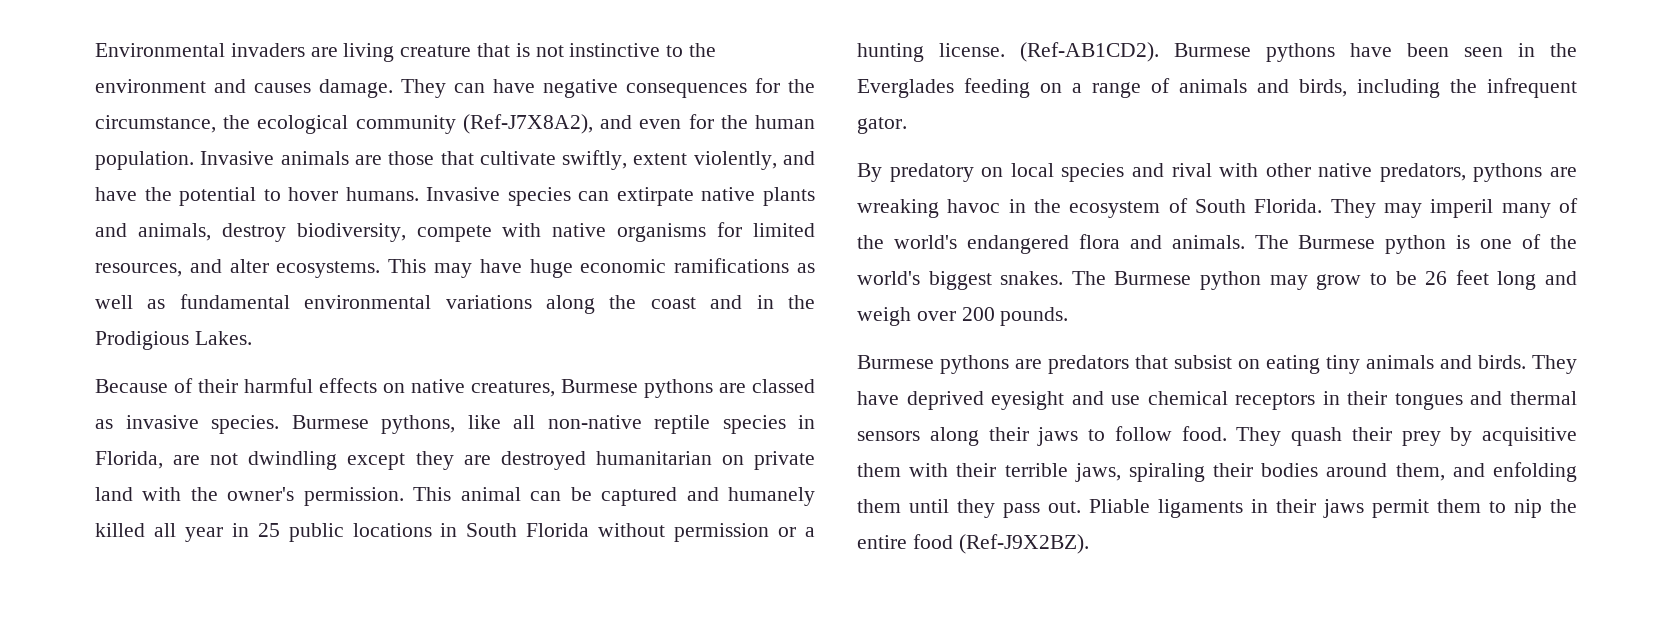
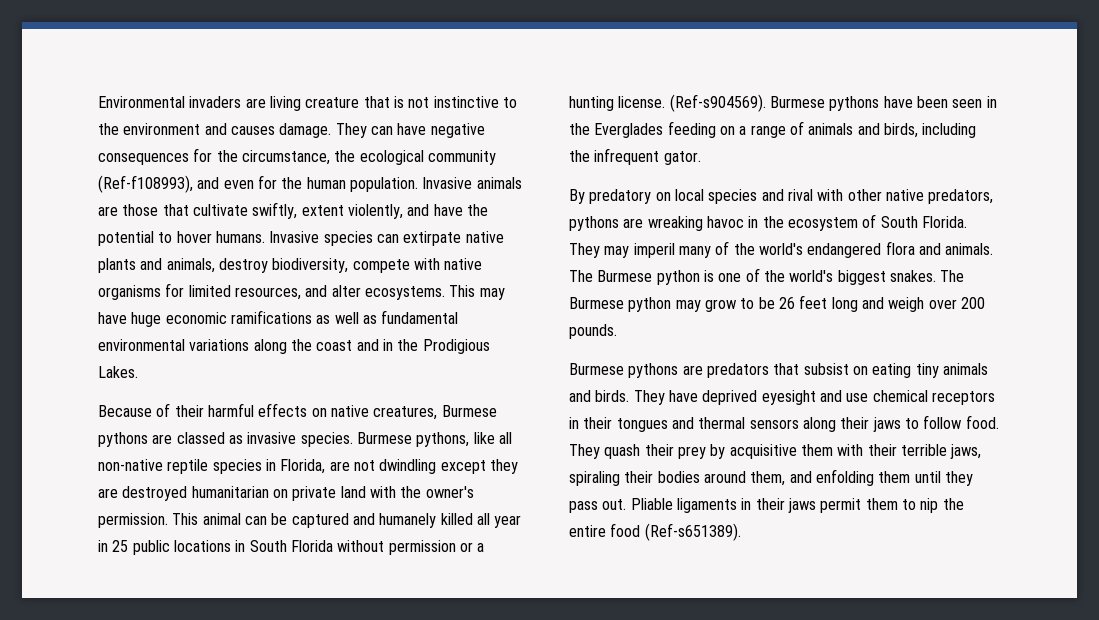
[462,114,593,134] (Ref-J7X8A2), -> [98,175,193,193] (Ref-f108993),
[1020,42,1159,62] (Ref-AB1CD2). -> [669,94,766,112] (Ref-s904569).
[958,534,1089,554] (Ref-J9X2BZ). -> [644,523,741,541] (Ref-s651389).

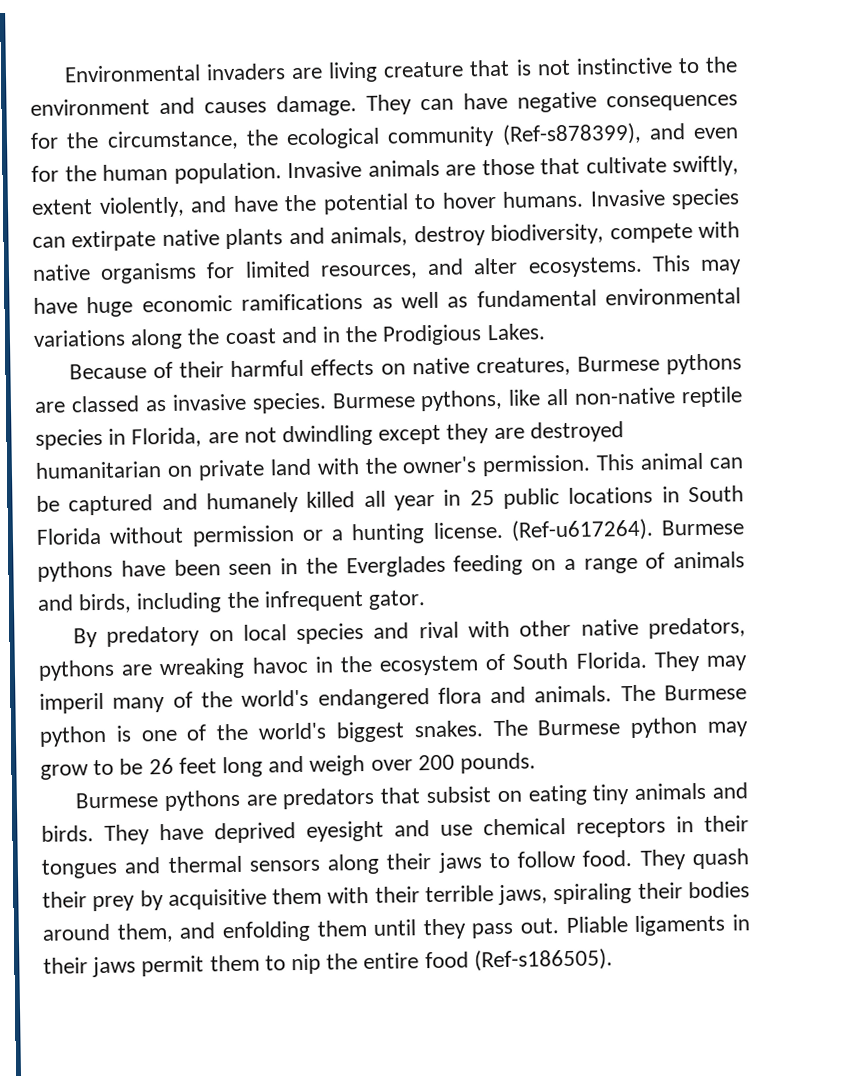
[98,175,193,193] (Ref-f108993), -> [501,122,642,146] (Ref-s878399),
[669,94,766,112] (Ref-s904569). -> [510,518,654,542] (Ref-u617264).
[644,523,741,541] (Ref-s651389). -> [473,948,613,972] (Ref-s186505).

